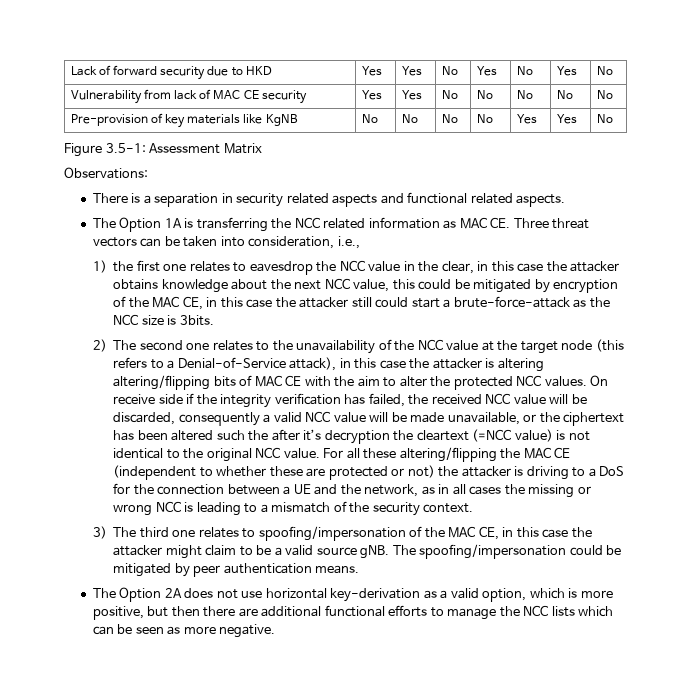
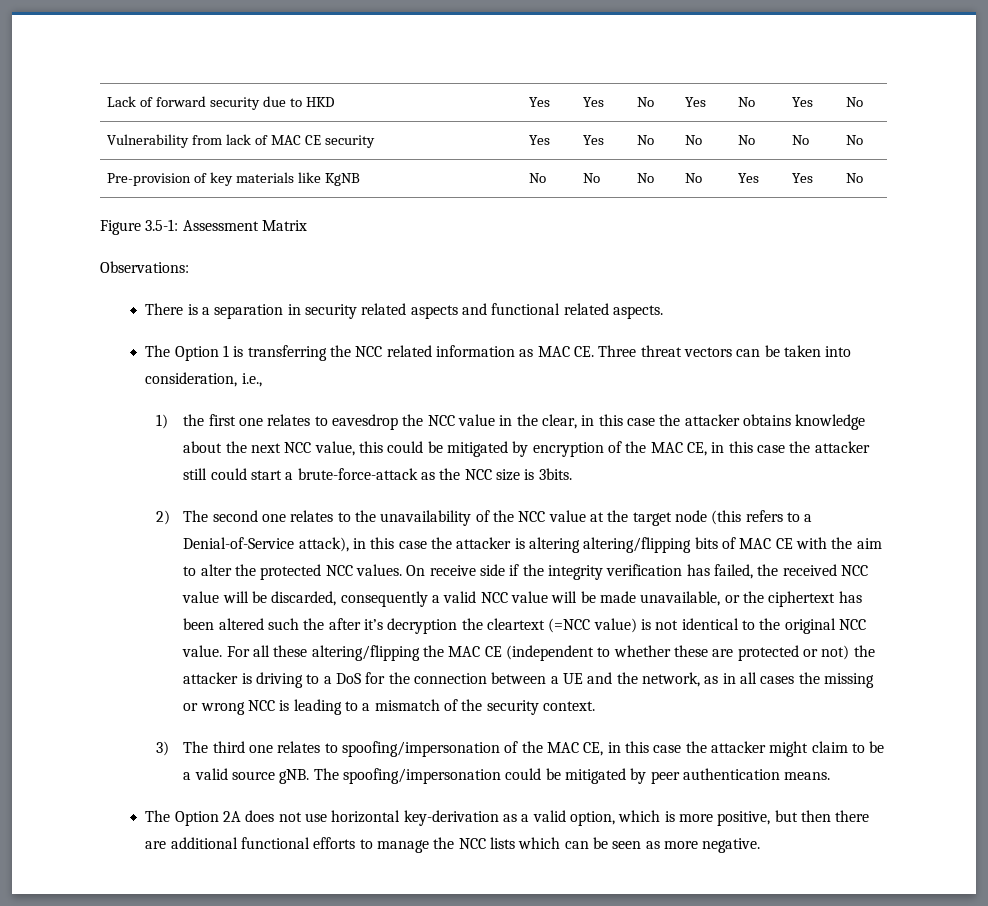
[164,218,182,228] 1A -> [223,345,230,357] 1

